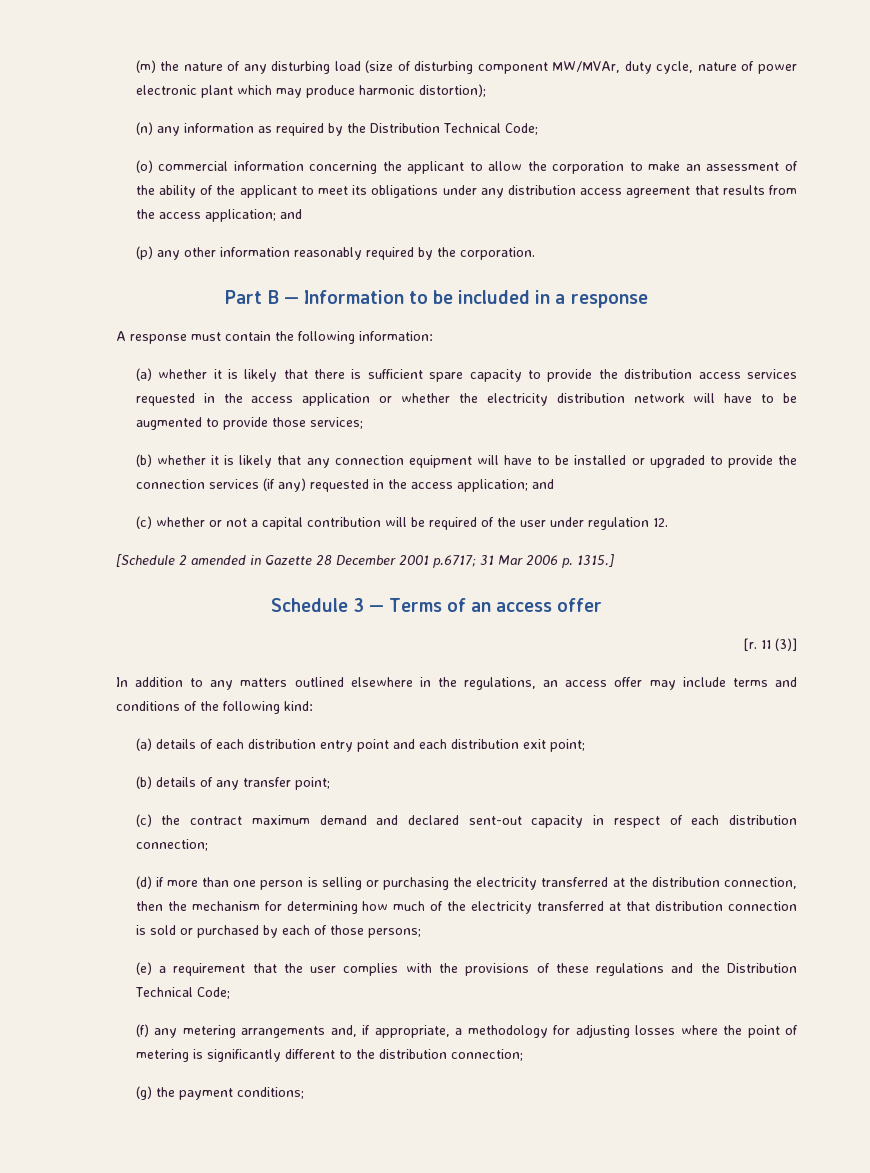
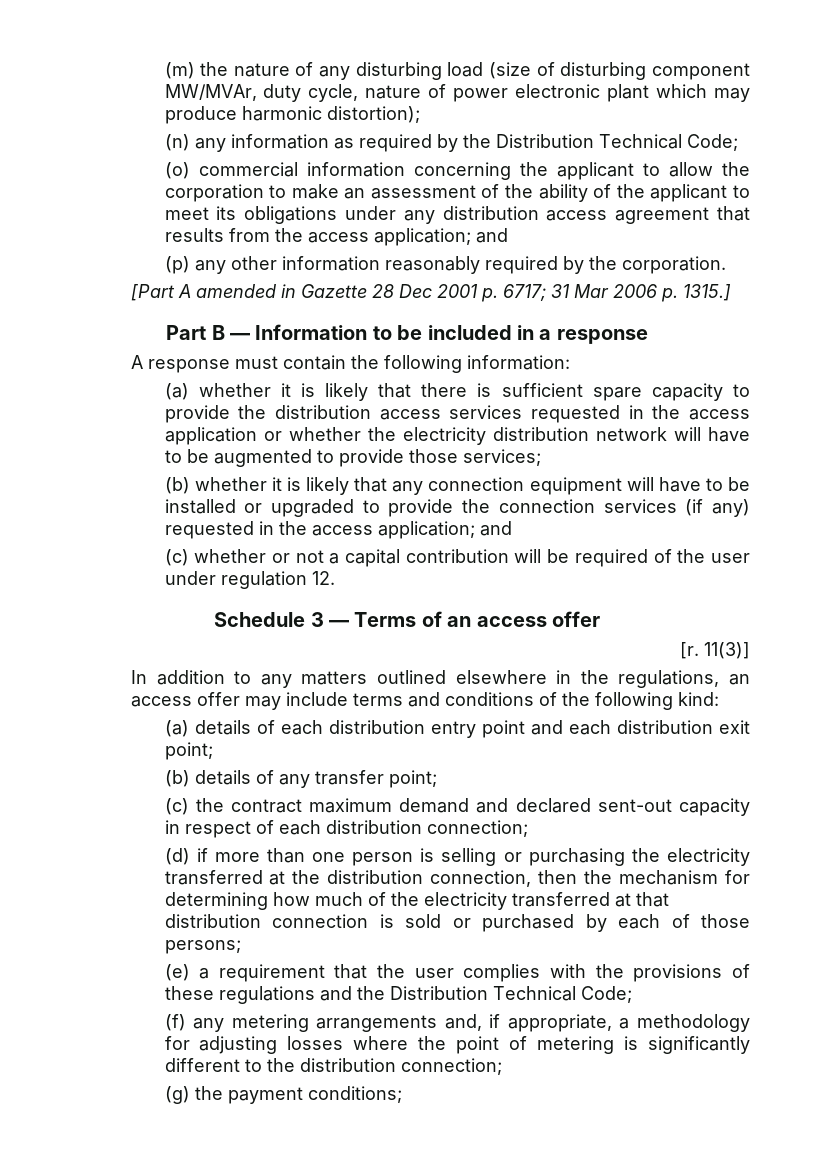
(535, 253) none -> [131,284,732,302] // [Part A amended in Gazette 28 Dec 2001 p. 6717; 31 Mar 2006 p. 1315.]
[115,554,614,568] // [Schedule 2 amended in Gazette 28 December 2001 p.6717; 31 Mar 2006 p. 1315.] -> (335, 578) none
[761,638,797,651] 11 (3)] -> [704,642,750,659] 11(3)]

